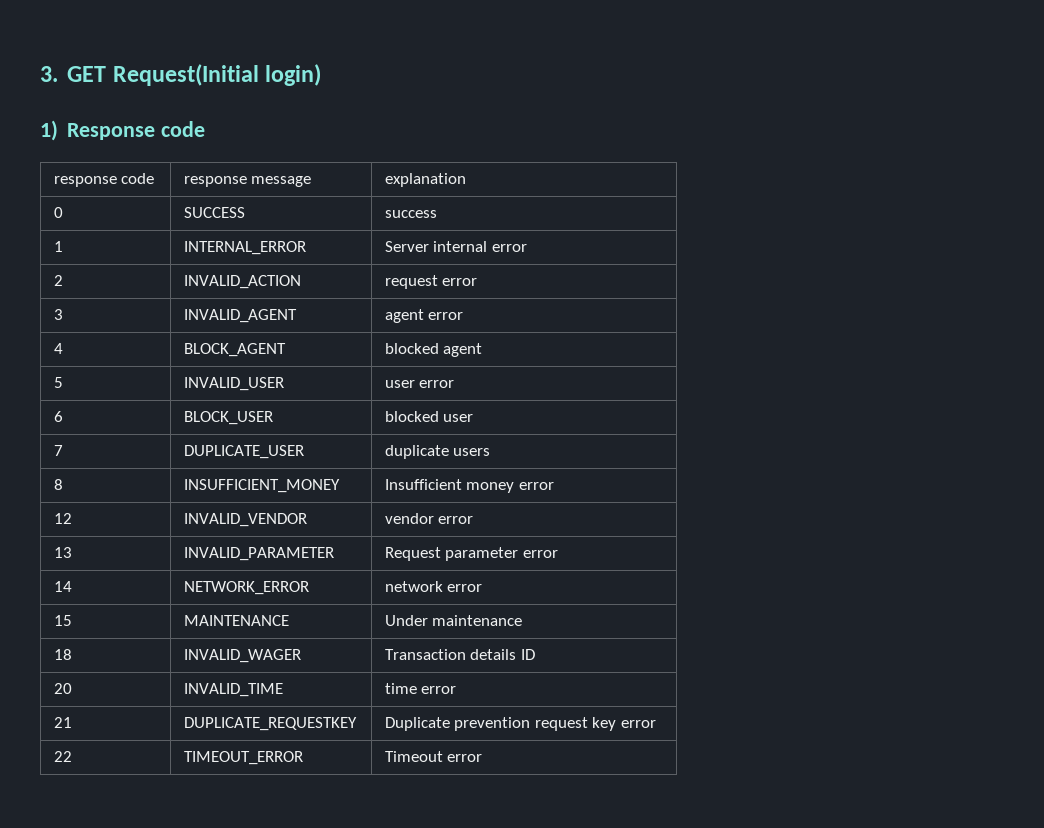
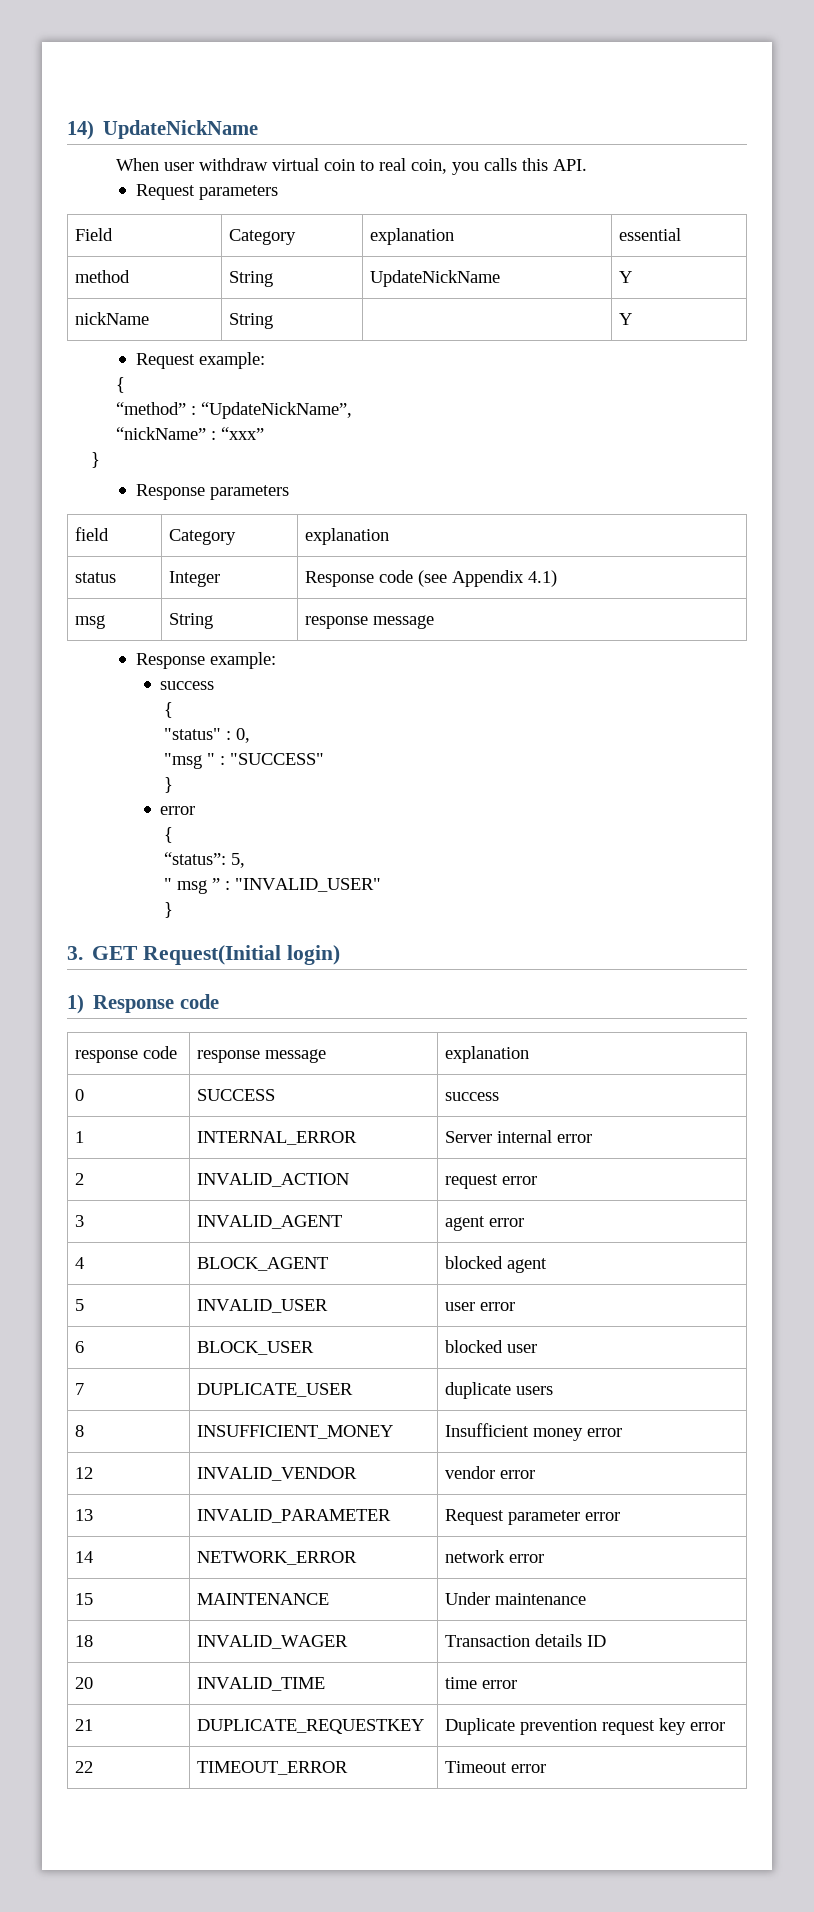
(40, 74) none -> [67,120,259,140] [115,158,587,175] [135,184,278,200] [75,228,114,241] [229,229,297,245] [370,228,455,245] [619,228,682,241] [75,270,131,283] [229,271,274,287] [370,270,501,287] [619,271,633,283] [75,312,150,325] [229,313,274,329] [619,313,633,325] [135,352,265,369] [115,377,125,393] [115,402,352,419] [115,427,264,440] [91,452,101,468] [135,484,289,500] [75,527,110,541] [169,529,237,545] [305,528,390,545] [75,572,117,583] [169,571,221,587] [305,570,558,587] [75,615,106,629] [169,613,214,629] [305,615,435,629] [135,652,276,669] [160,681,215,690] [164,702,174,718] [164,728,251,743] [164,753,325,769] [164,777,174,793] [160,806,196,815] [164,827,174,843] [164,852,246,868] [164,878,382,894] [164,902,174,918] 14) UpdateNickName // When user withdraw virtual coin to real coin, you calls this API. // Request parameters // Field | Category | explanation | essential // method | String | UpdateNickName | Y // nickName | String | | Y // Request example: // { // “method” : “UpdateNickName”, // “nickName” : “xxx” // } // Response parameters // field | Category | explanation // status | Integer | Response code (see Appendix 4.1) // msg | String | response message // Response example: // success // { // "status" : 0, // "msg " : "SUCCESS" // } // error // { // “status”: 5, // " msg ” : "INVALID_USER" // } //

